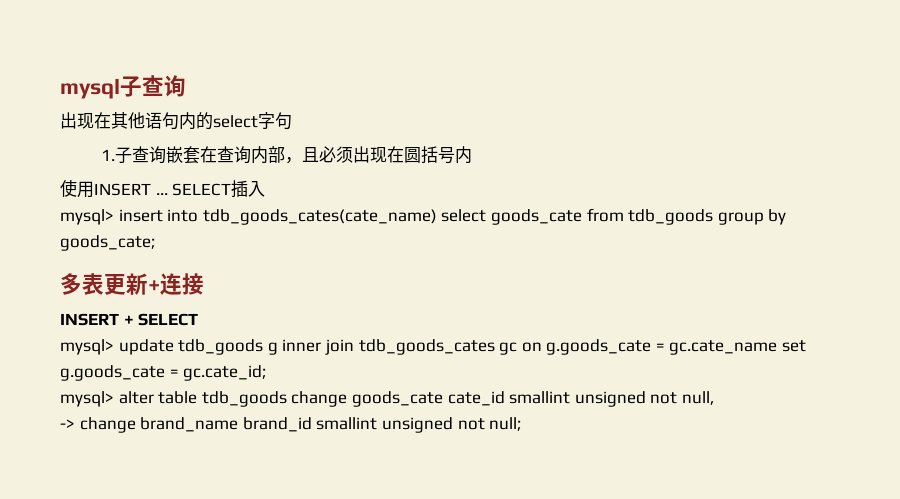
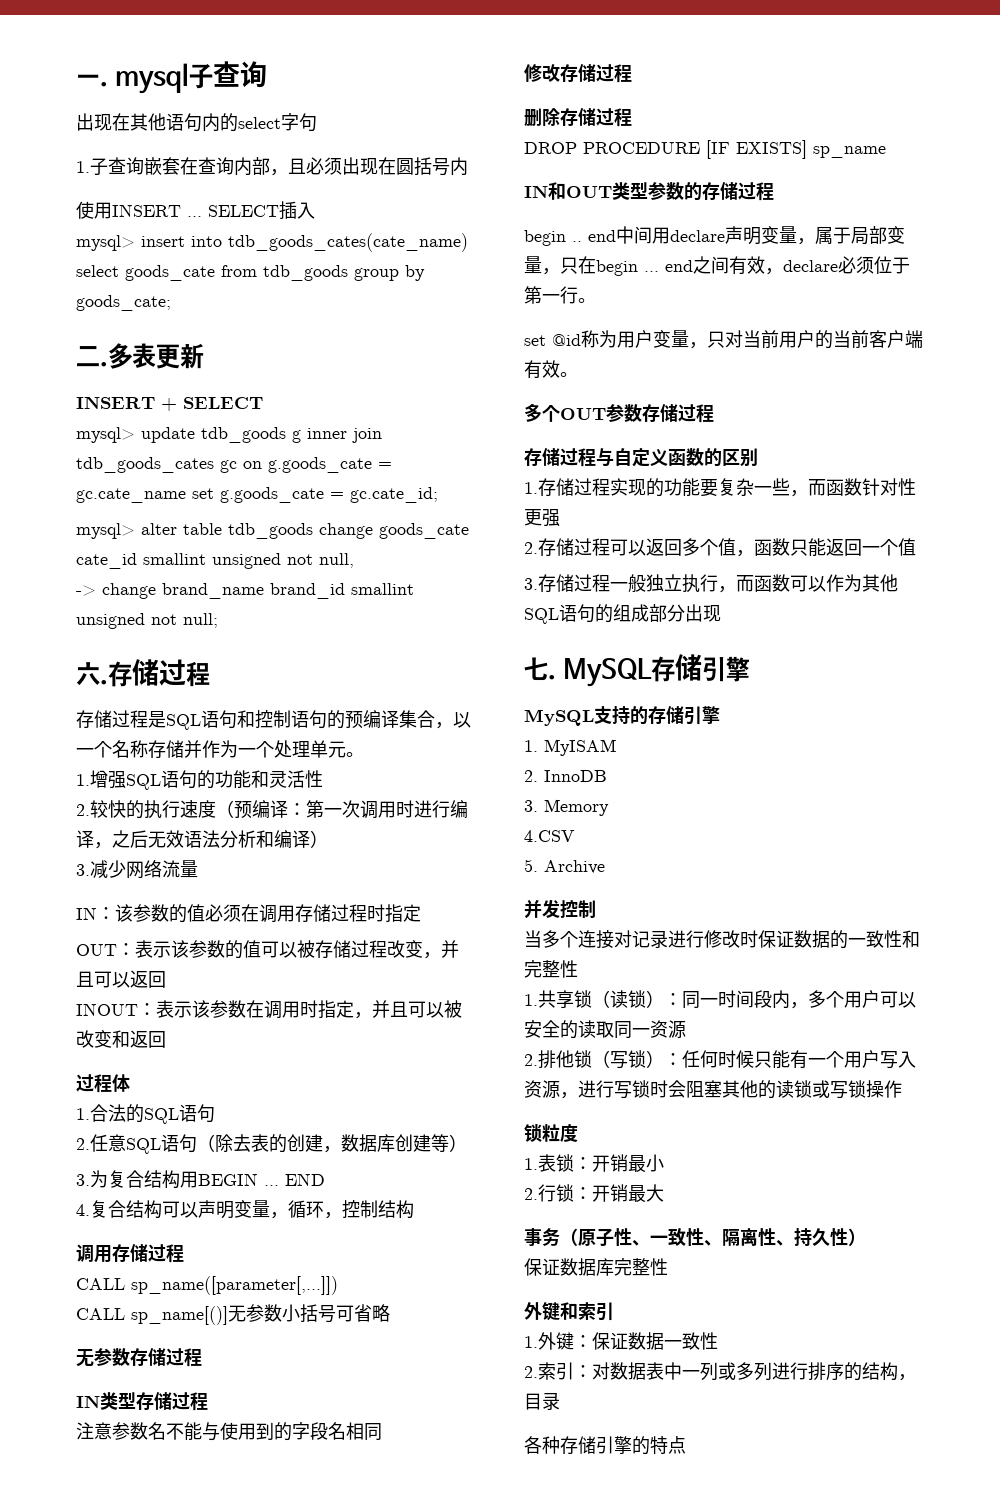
(60, 88) none -> [76,74,108,87] 一.
(155, 243) none -> [76,346,108,367] 二.
[148,273,204,295] +连接 -> (204, 356) none
(522, 424) none -> [76,659,210,687] [76,710,471,730] [76,740,364,758] [76,770,323,790] [76,800,468,819] [76,830,328,849] [76,860,198,879] [76,904,421,923] [76,940,459,959] [76,970,166,988] [76,1000,462,1019] [76,1030,166,1048] [76,1074,130,1093] [76,1104,215,1124] [76,1134,467,1154] [76,1170,325,1189] [76,1200,414,1219] [76,1244,184,1263] [76,1276,338,1295] [76,1304,390,1325] [76,1348,202,1367] [76,1392,208,1411] [76,1422,382,1441] [524,64,632,83] [524,108,632,127] [524,140,886,159] [524,182,774,201] [524,226,905,246] [524,256,910,276] [524,286,596,304] [524,330,923,349] [524,360,578,379] [524,403,714,423] [524,448,758,467] [524,478,916,497] [524,509,560,527] [524,538,916,557] [524,574,898,593] [524,604,721,624] [524,654,751,687] [524,706,720,726] [524,739,616,756] [524,770,607,782] [524,799,609,816] [524,830,575,842] [524,859,605,874] [524,899,596,919] [524,930,920,949] [524,960,578,978] [524,990,916,1009] [524,1020,686,1039] [524,1050,916,1069] [524,1080,902,1099] [524,1124,578,1142] [524,1154,664,1172] [524,1184,664,1202] [524,1228,866,1247] [524,1258,668,1276] [524,1302,614,1321] [524,1332,718,1350] [524,1362,916,1381] [524,1392,560,1410] [524,1436,686,1455] // 六.存储过程 // 存储过程是SQL语句和控制语句的预编译集合，以一个名称存储并作为一个处理单元。 // 1.增强SQL语句的功能和灵活性 // 2.较快的执行速度（预编译：第一次调用时进行编译，之后无效语法分析和编译） // 3.减少网络流量 // IN：该参数的值必须在调用存储过程时指定 // OUT：表示该参数的值可以被存储过程改变，并且可以返回 // INOUT：表示该参数在调用时指定，并且可以被改变和返回 // 过程体 // 1.合法的SQL语句 // 2.任意SQL语句（除去表的创建，数据库创建等） // 3.为复合结构用BEGIN ... END // 4.复合结构可以声明变量，循环，控制结构 // 调用存储过程 // CALL sp_name([parameter[,...]]) // CALL sp_name[()]无参数小括号可省略 // 无参数存储过程 // IN类型存储过程 // 注意参数名不能与使用到的字段名相同 // 修改存储过程 // 删除存储过程 // DROP PROCEDURE [IF EXISTS] sp_name // IN和OUT类型参数的存储过程 // begin .. end中间用declare声明变量，属于局部变量，只在begin ... end之间有效，declare必须位于第一行。 // set @id称为用户变量，只对当前用户的当前客户端有效。 // 多个OUT参数存储过程 // 存储过程与自定义函数的区别 // 1.存储过程实现的功能要复杂一些，而函数针对性更强 // 2.存储过程可以返回多个值，函数只能返回一个值 // 3.存储过程一般独立执行，而函数可以作为其他SQL语句的组成部分出现 // 七. MySQL存储引擎 // MySQL支持的存储引擎 // 1. MyISAM // 2. InnoDB // 3. Memory // 4.CSV // 5. Archive // 并发控制 // 当多个连接对记录进行修改时保证数据的一致性和完整性 // 1.共享锁（读锁）：同一时间段内，多个用户可以安全的读取同一资源 // 2.排他锁（写锁）：任何时候只能有一个用户写入资源，进行写锁时会阻塞其他的读锁或写锁操作 // 锁粒度 // 1.表锁：开销最小 // 2.行锁：开销最大 // 事务（原子性、一致性、隔离性、持久性） // 保证数据库完整性 // 外键和索引 // 1.外键：保证数据一致性 // 2.索引：对数据表中一列或多列进行排序的结构，目录 // 各种存储引擎的特点

